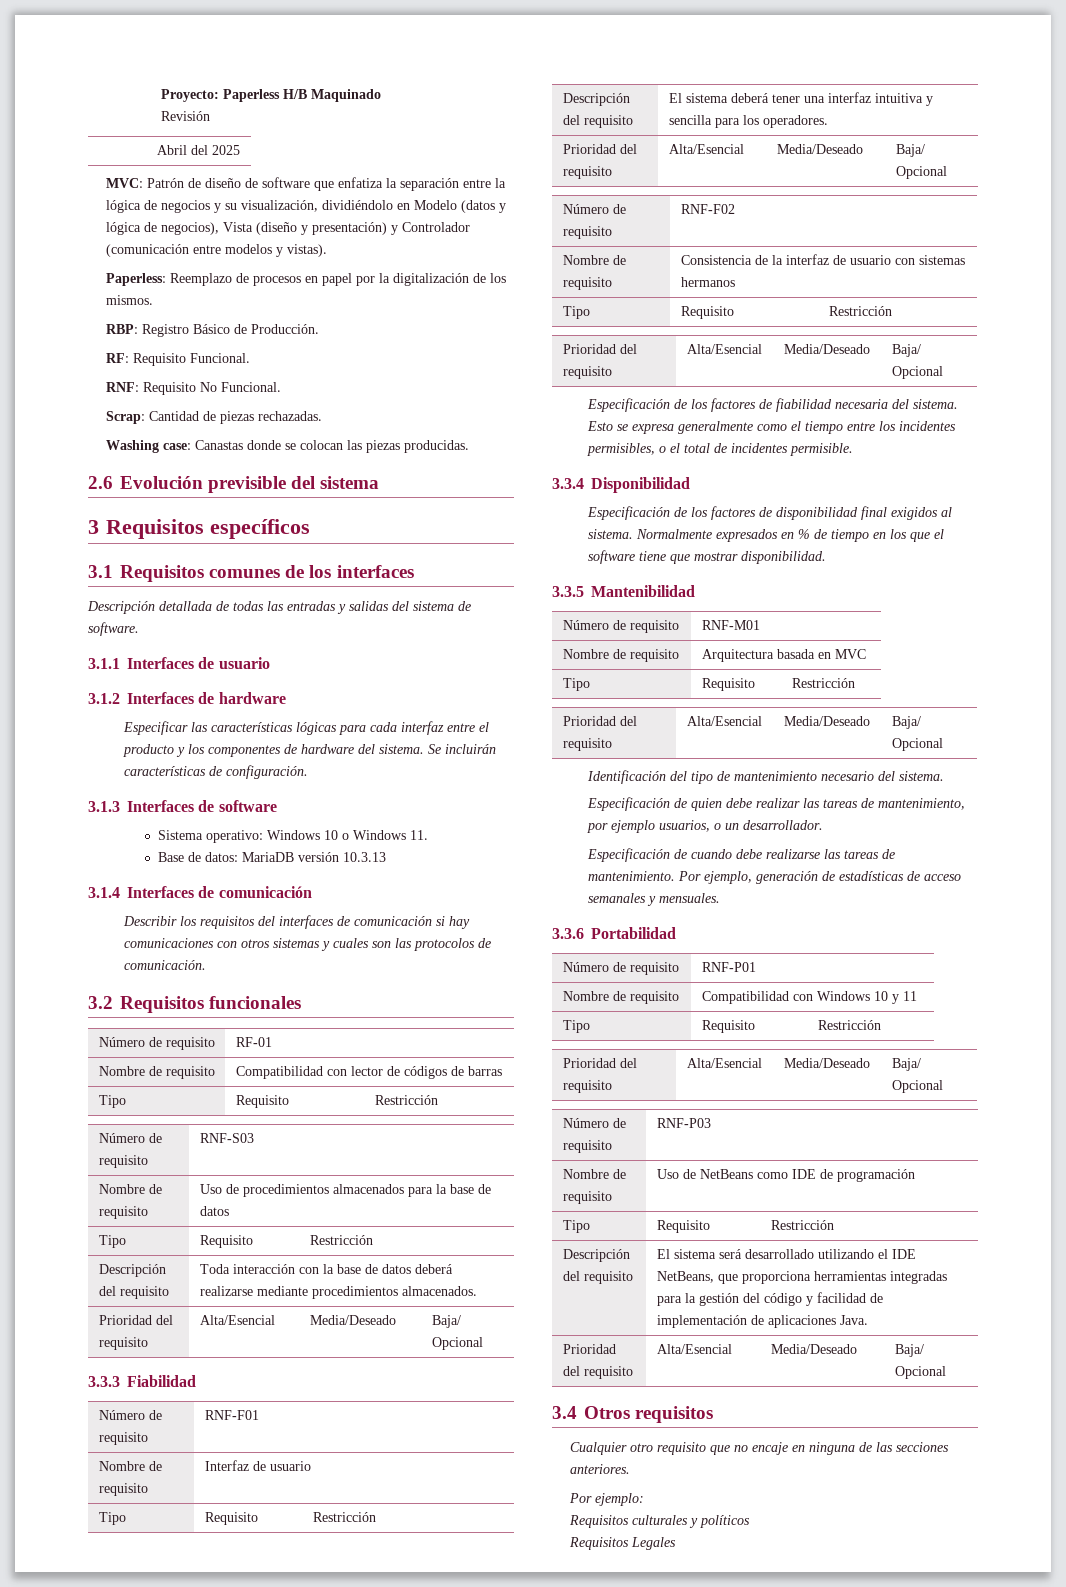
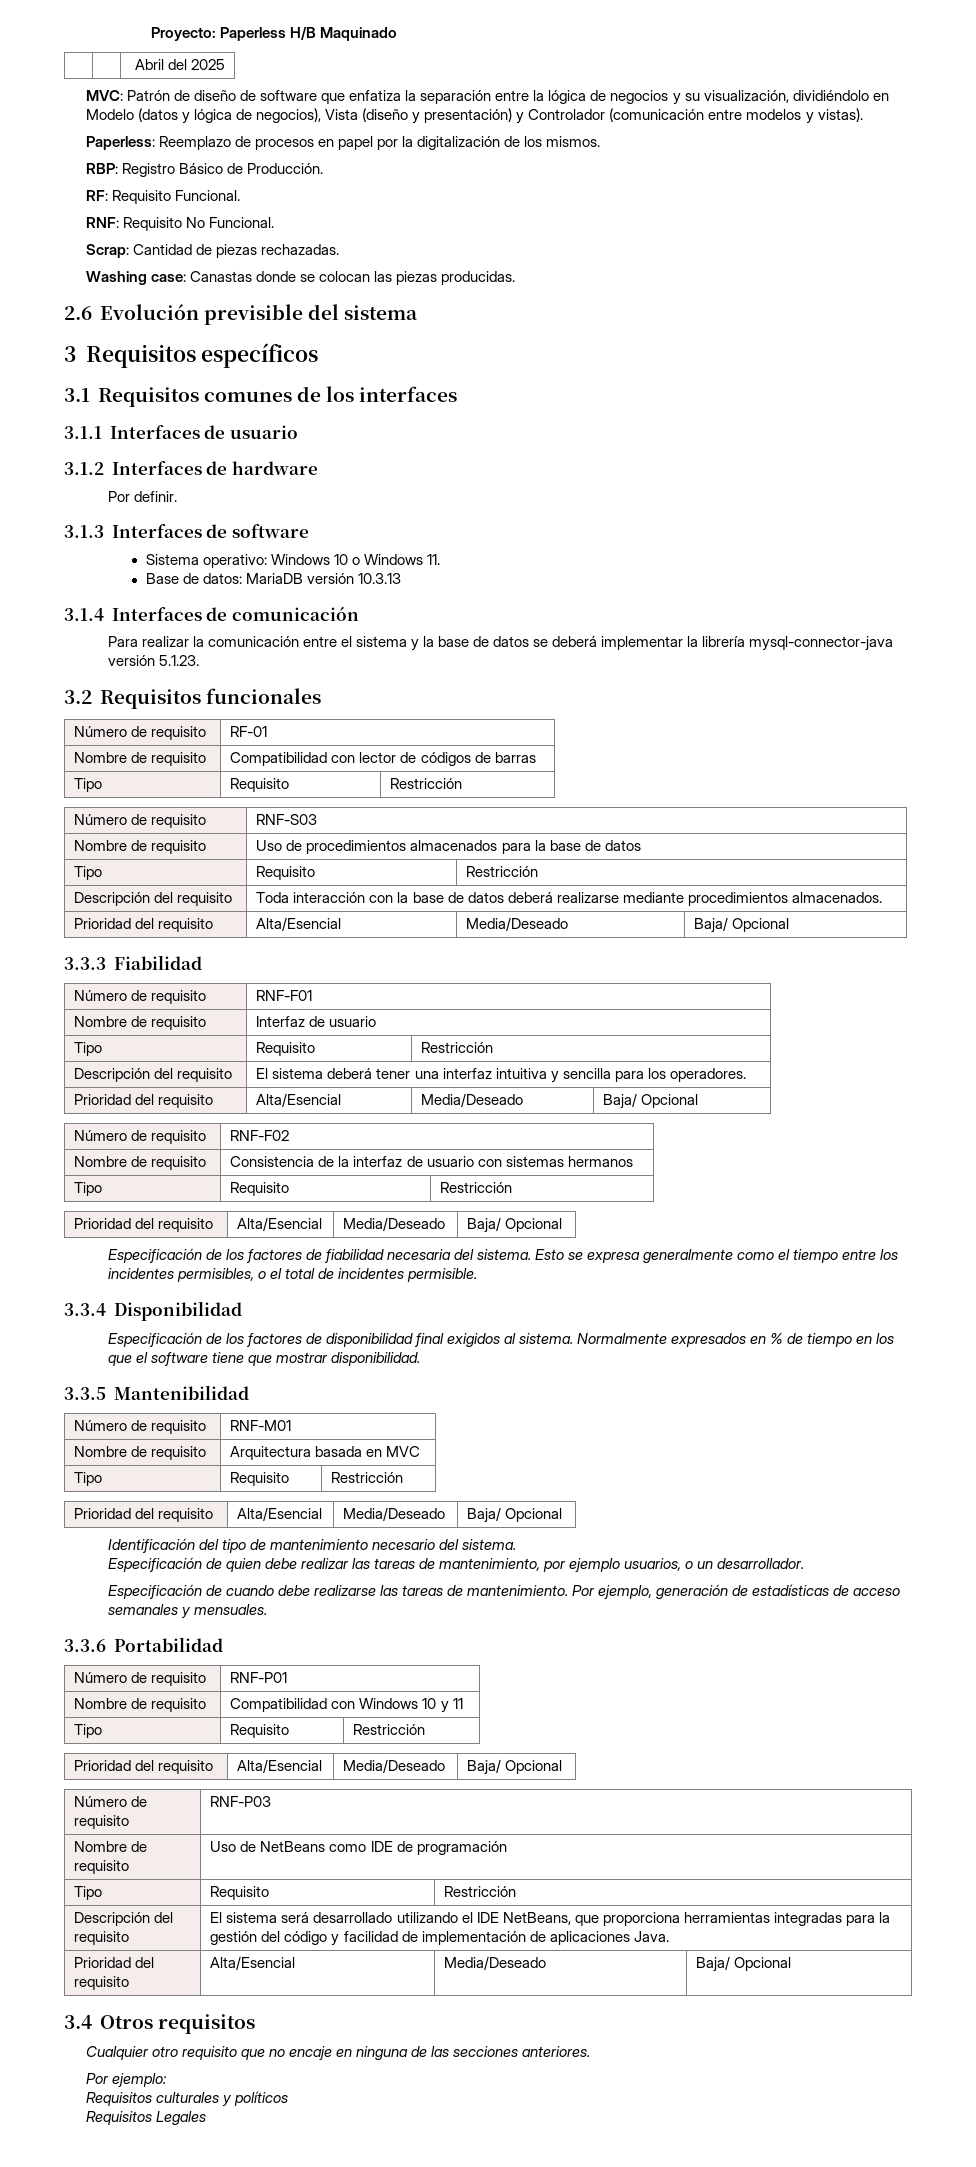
[160,111,210,121] // Revisión -> (398, 34) none
[87,601,471,614] [88,622,139,636] // Descripción detallada de todas las entradas y salidas del sistema de software. -> (458, 394) none
[123,721,490,735] [123,744,497,757] [124,765,309,779] Especificar las características lógicas para cada interfaz entre el producto y los componentes de hardware del sistema. Se incluirán características de configuración. -> [107,491,177,502] Por definir.
[123,915,471,929] [124,938,492,951] [124,960,207,970] Describir los requisitos del interfaces de comunicación si hay comunicaciones con otros sistemas y cuales son las protocolos de comunicación. -> [107,636,894,651] [107,655,199,666] Para realizar la comunicación entre el sistema y la base de datos se deberá implementar la librería mysql-connector-java versión 5.1.23.

